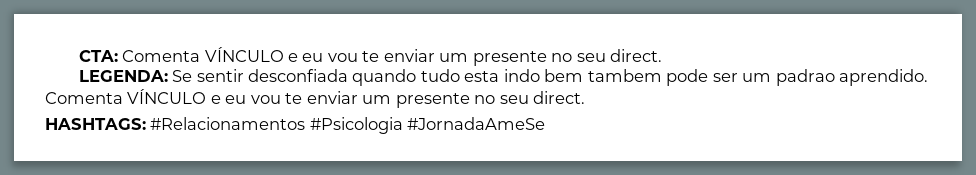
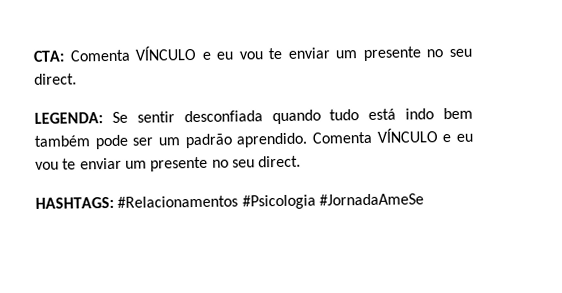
[464,71,500,82] esta -> [368,108,397,120] está
[587,69,662,82] tambem -> [34,135,90,147] também
[775,69,835,86] padrao -> [184,133,233,149] padrão

